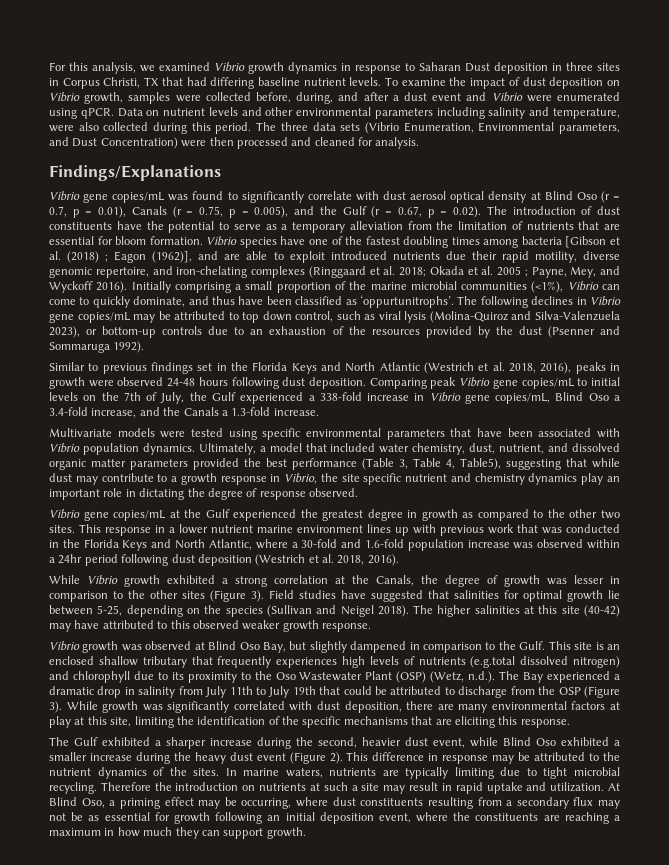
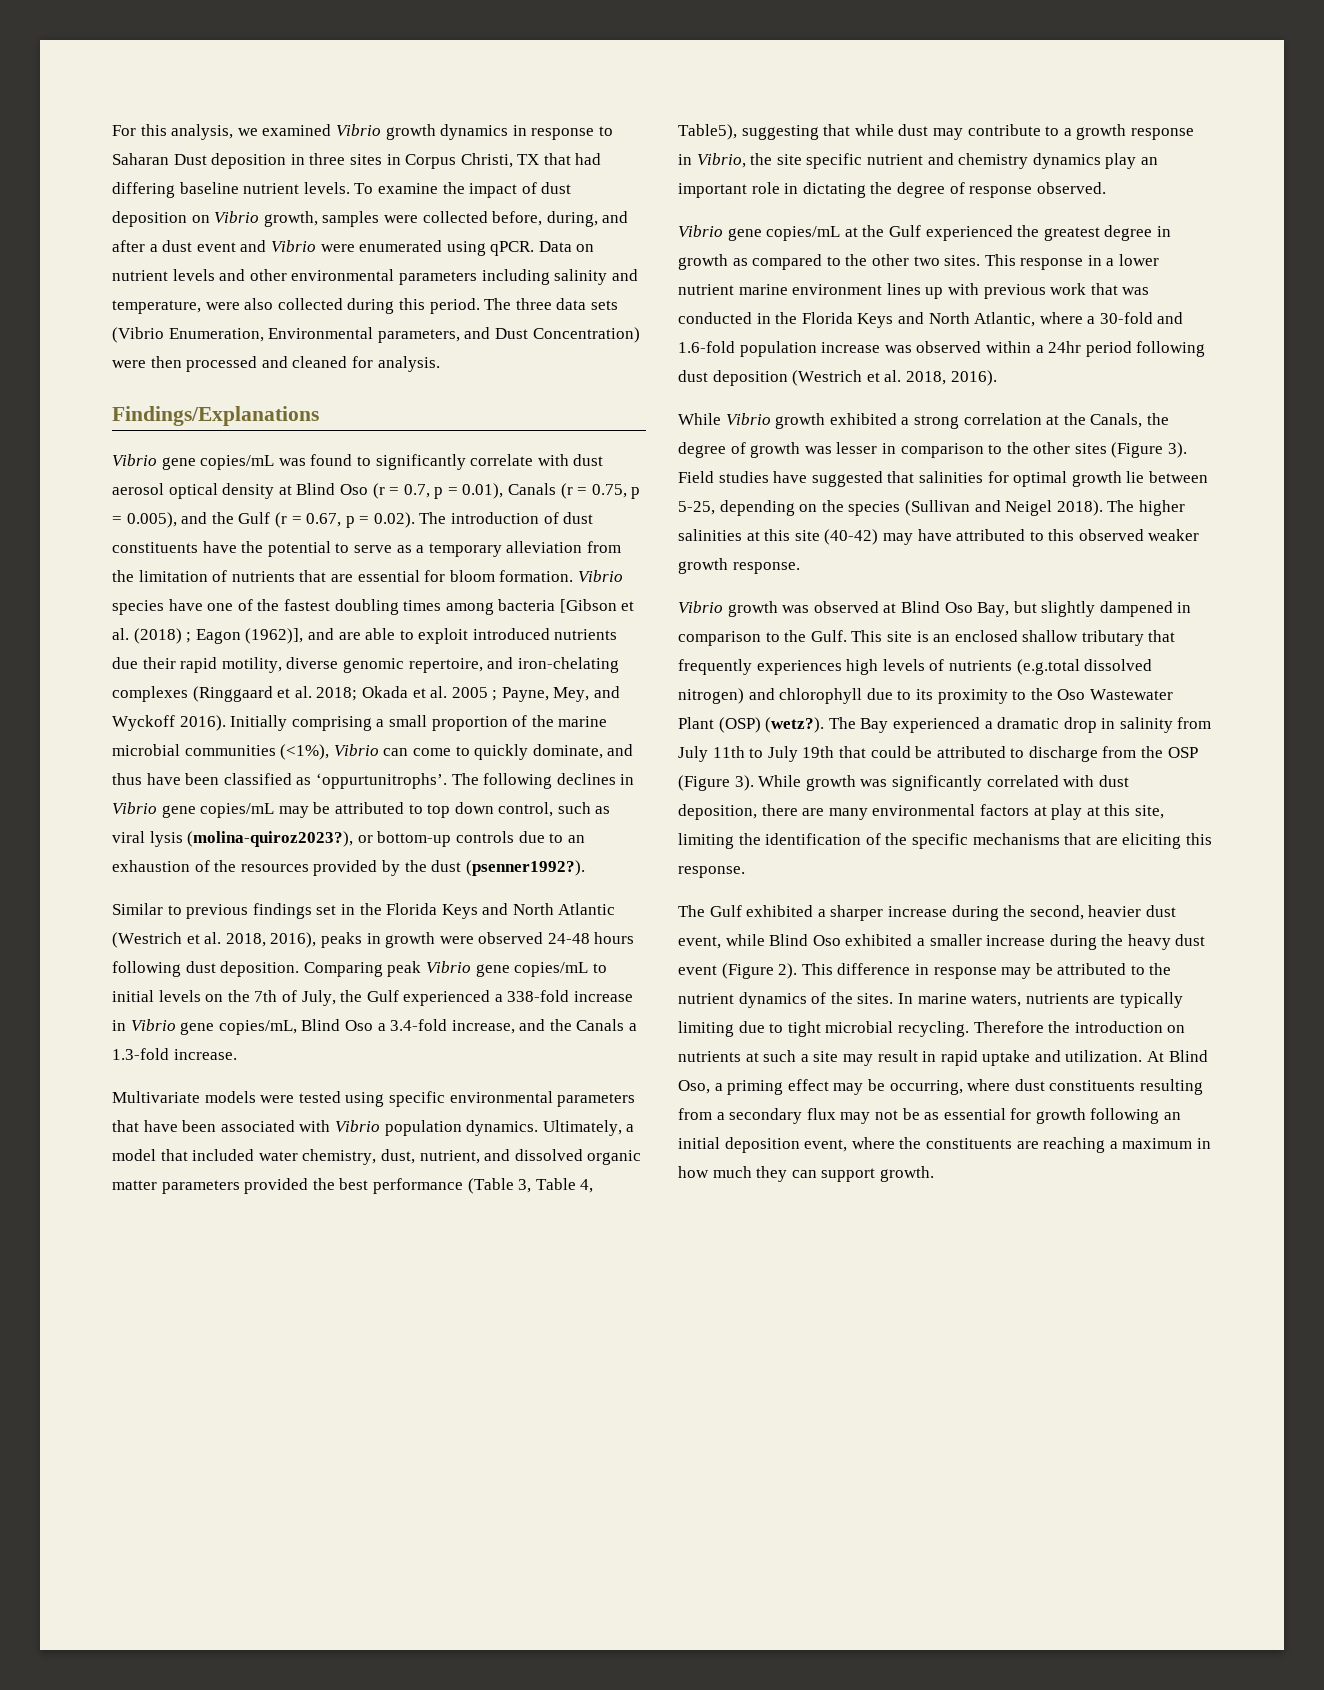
[429,311,621,323] [49,326,80,338] (Molina-Quiroz and Silva-Valenzuela 2023), -> [187,831,354,847] (molina-quiroz2023?),
[547,326,620,338] [49,341,145,353] (Psenner and Sommaruga 1992). -> [465,860,585,876] (psenner1992?).
[430,671,496,683] (Wetz, n.d.). -> [765,717,825,733] (wetz?).

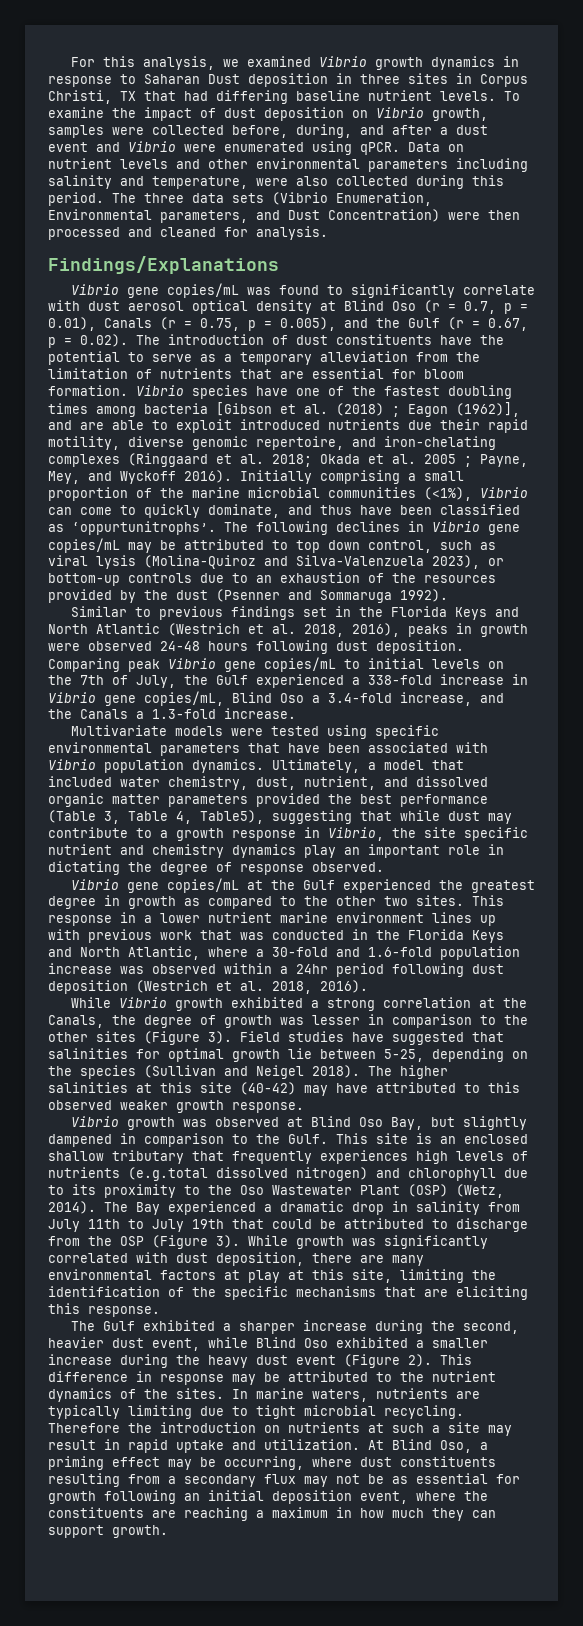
[187,831,354,847] (molina-quiroz2023?), -> [144,555,480,569] (Molina-Quiroz and Silva-Valenzuela 2023),
[465,860,585,876] (psenner1992?). -> [216,589,448,603] (Psenner and Sommaruga 1992).
[765,717,825,733] (wetz?). -> [456,1184,504,1198] [48,1201,96,1214] (Wetz, 2014).

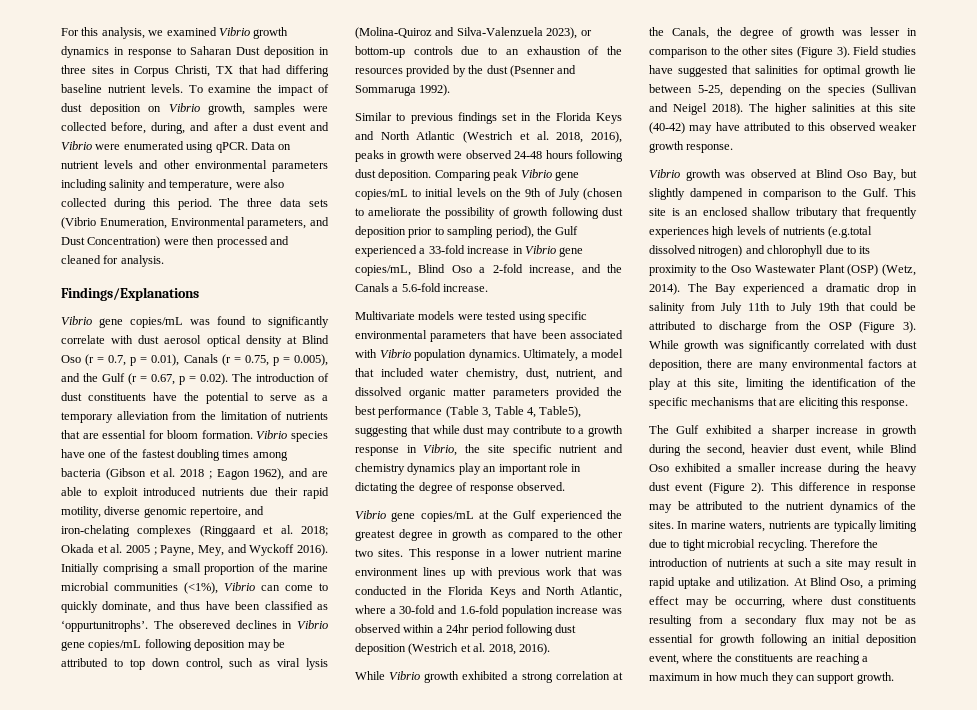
[216,402,384,416] [Gibson et al. (2018) -> [105,468,205,480] (Gibson et al. 2018
[456,402,520,417] (1962)], -> [253,468,285,480] 1962),
[256,521,328,535] following -> [179,620,232,629] obsereved
(120, 545) none -> [144,639,246,651] following deposition
[80,675,176,688] 7th of July, -> [525,188,623,200] [355,207,623,219] [355,226,534,238] 9th of July (chosen to ameliorate the possibility of growth following dust deposition prior to sampling period),
[368,675,432,685] 338-fold -> [428,245,465,254] 33-fold
[328,693,392,703] 3.4-fold -> [492,264,523,273] 2-fold
[152,709,216,719] 1.3-fold -> [401,283,441,292] 5.6-fold
(367, 1325) none -> [865,425,917,437] in growth
[264,1425,280,1433] on -> [711,558,723,567] of

